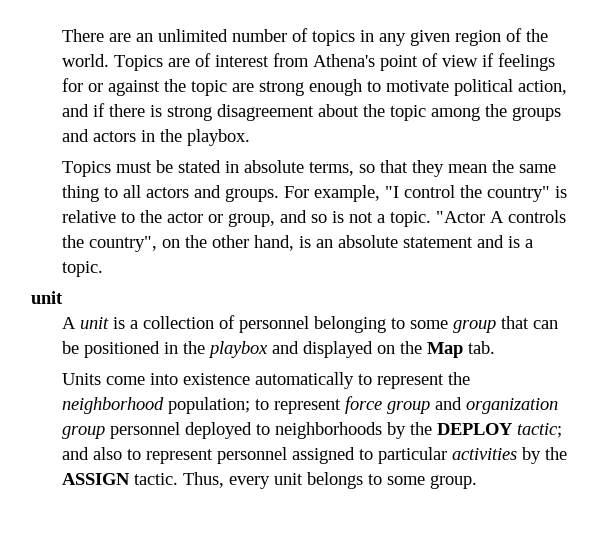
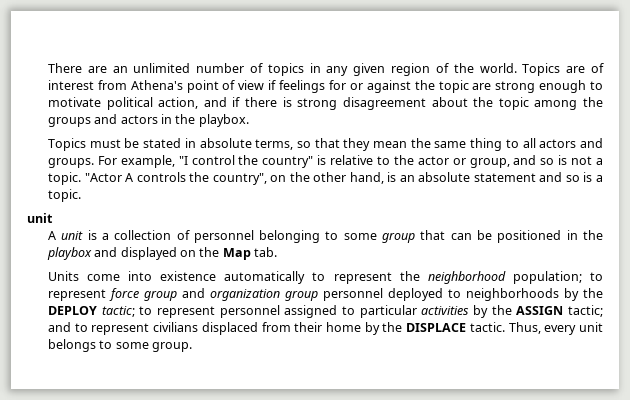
(505, 241) none -> [565,175,580,182] so
[62,447,123,460] and also -> (135, 311) none
(131, 479) none -> [568,305,603,317] [47,322,467,335] tactic; and to represent civilians displaced from their home by the DISPLACE

